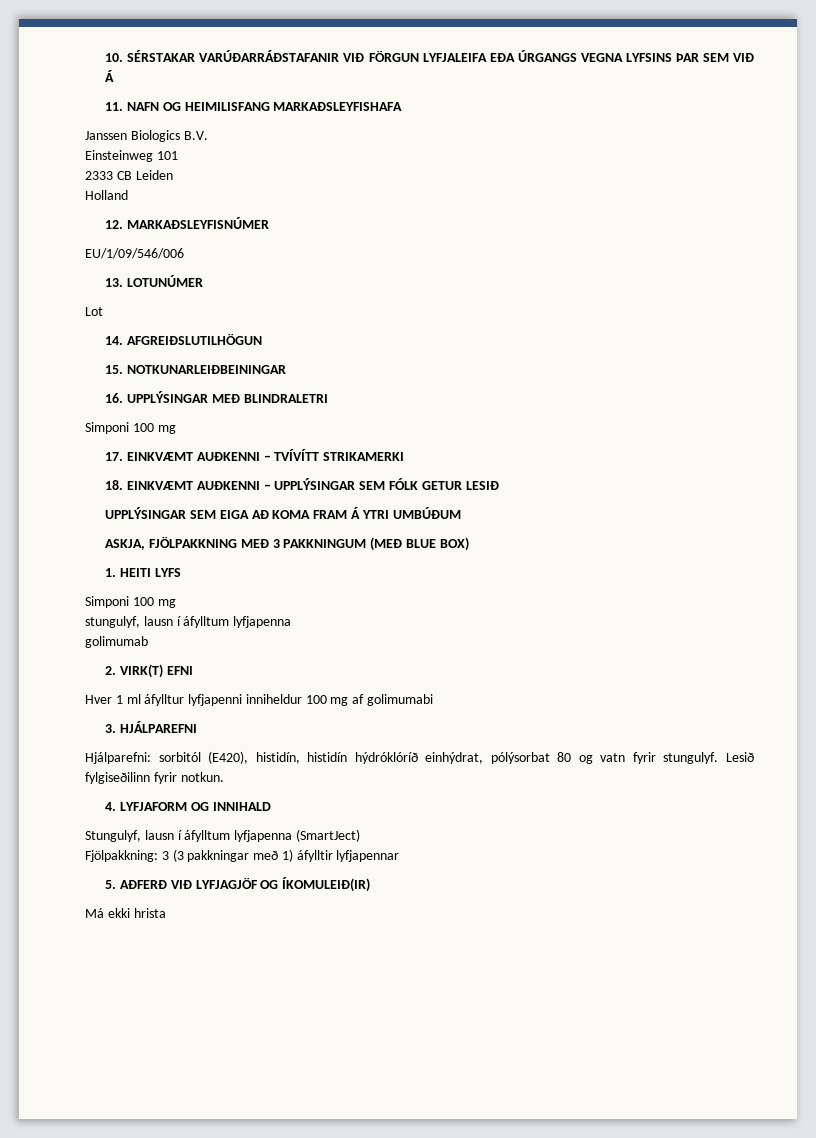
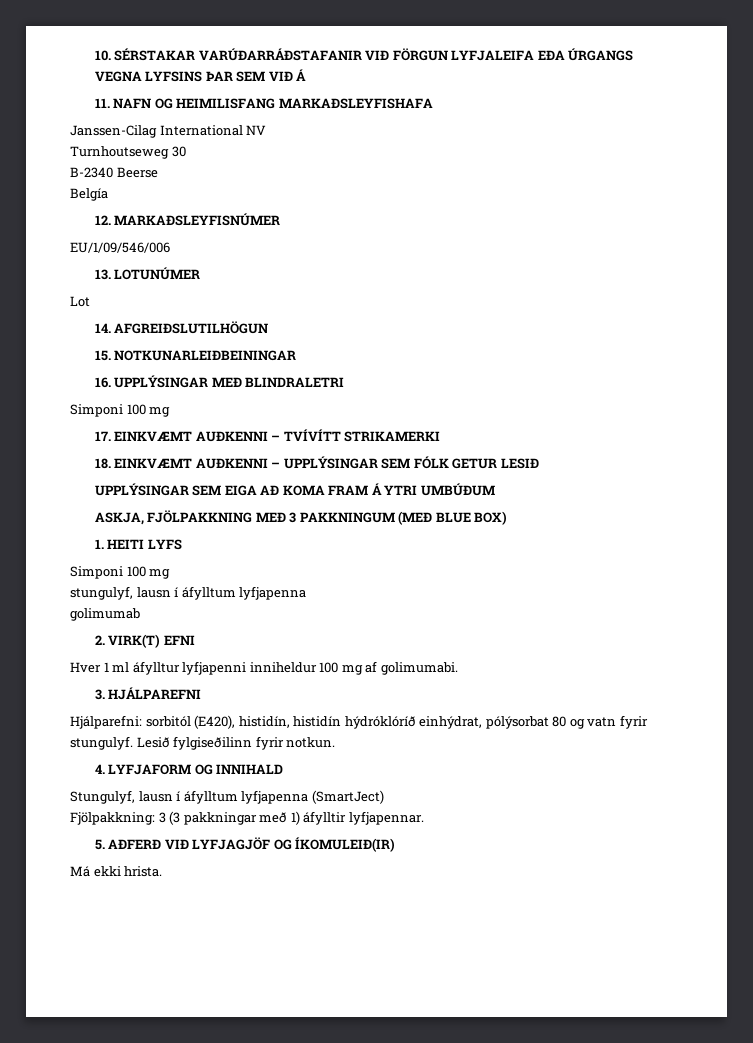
[85,130,208,142] [85,150,178,162] [85,170,173,180] [85,190,128,200] Janssen Biologics B.V. // Einsteinweg 101 // 2333 CB Leiden // Holland -> [70,125,267,138] [70,146,186,159] [70,167,158,178] [70,188,108,201] Janssen-Cilag International NV // Turnhoutseweg 30 // B-2340 Beerse // Belgía
[367,694,434,706] golimumabi -> [380,662,458,675] golimumabi.
[336,850,400,862] lyfjapennar -> [348,811,424,825] lyfjapennar.
[133,908,166,918] hrista -> [124,866,163,877] hrista.

